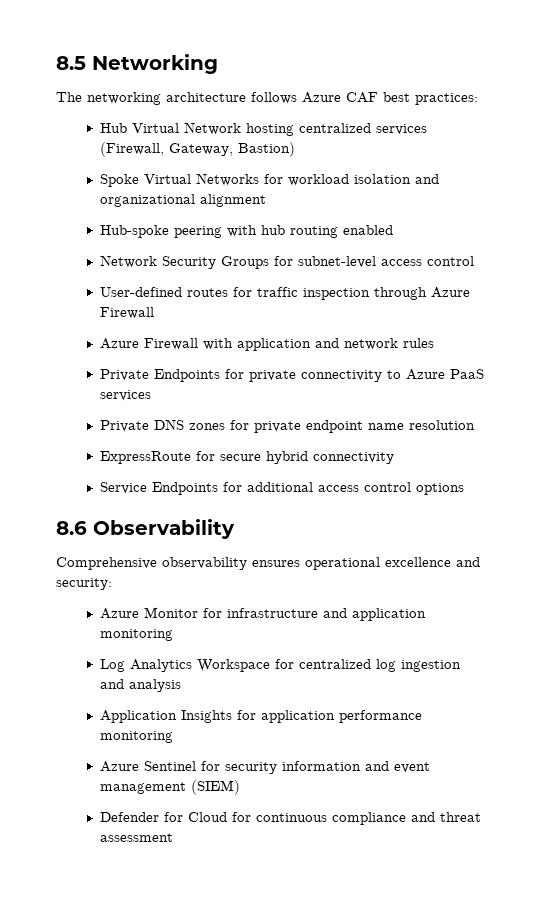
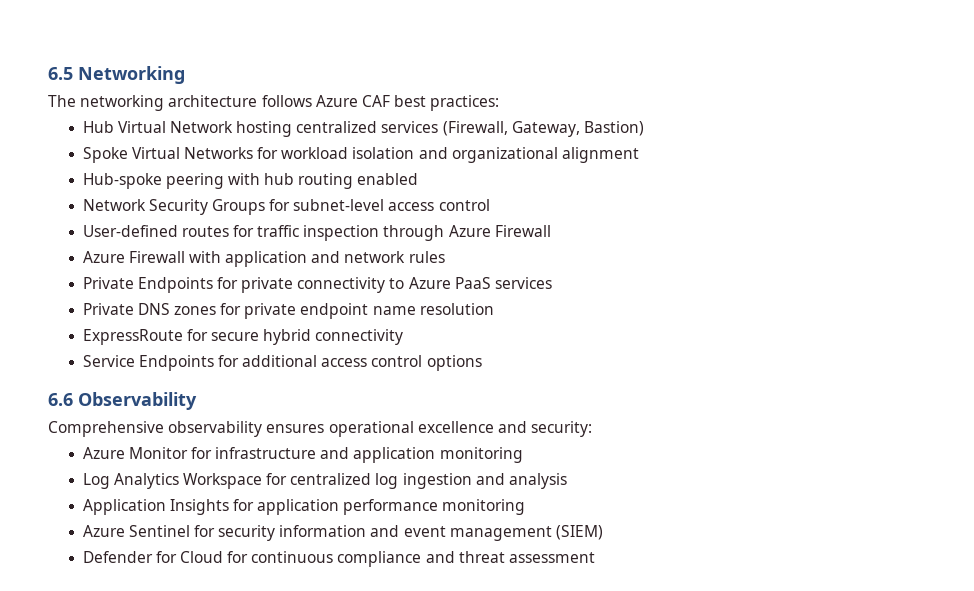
[56,56,86,70] 8.5 -> [48,67,73,80] 6.5
[56,521,87,535] 8.6 -> [48,393,73,406] 6.6

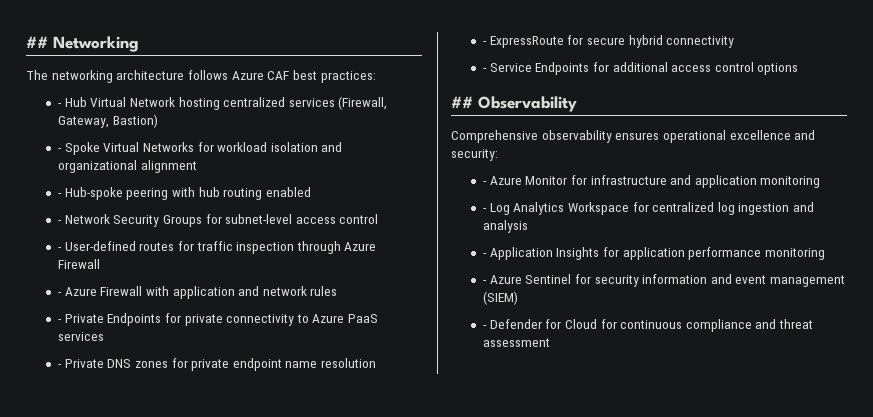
[48,67,73,80] 6.5 -> [26,36,48,48] ##
(500, 103) none -> [57,103,62,107] -
(645, 128) none -> [57,148,62,152] -
(640, 155) none -> [57,193,62,197] -
(419, 179) none -> [57,220,62,224] -
(490, 205) none -> [57,247,62,251] -
(551, 231) none -> [57,292,62,296] -
(445, 257) none -> [57,319,62,323] -
(553, 283) none -> [57,364,62,368] -
(494, 309) none -> [482,41,487,45] -
(404, 337) none -> [482,68,487,72] -
[48,393,73,406] 6.6 -> [451,96,473,108] ##
(593, 429) none -> [482,181,487,185] -
(523, 455) none -> [482,208,487,212] -
(568, 481) none -> [482,253,487,257] -
(526, 507) none -> [482,280,487,284] -
(604, 532) none -> [482,325,487,329] -

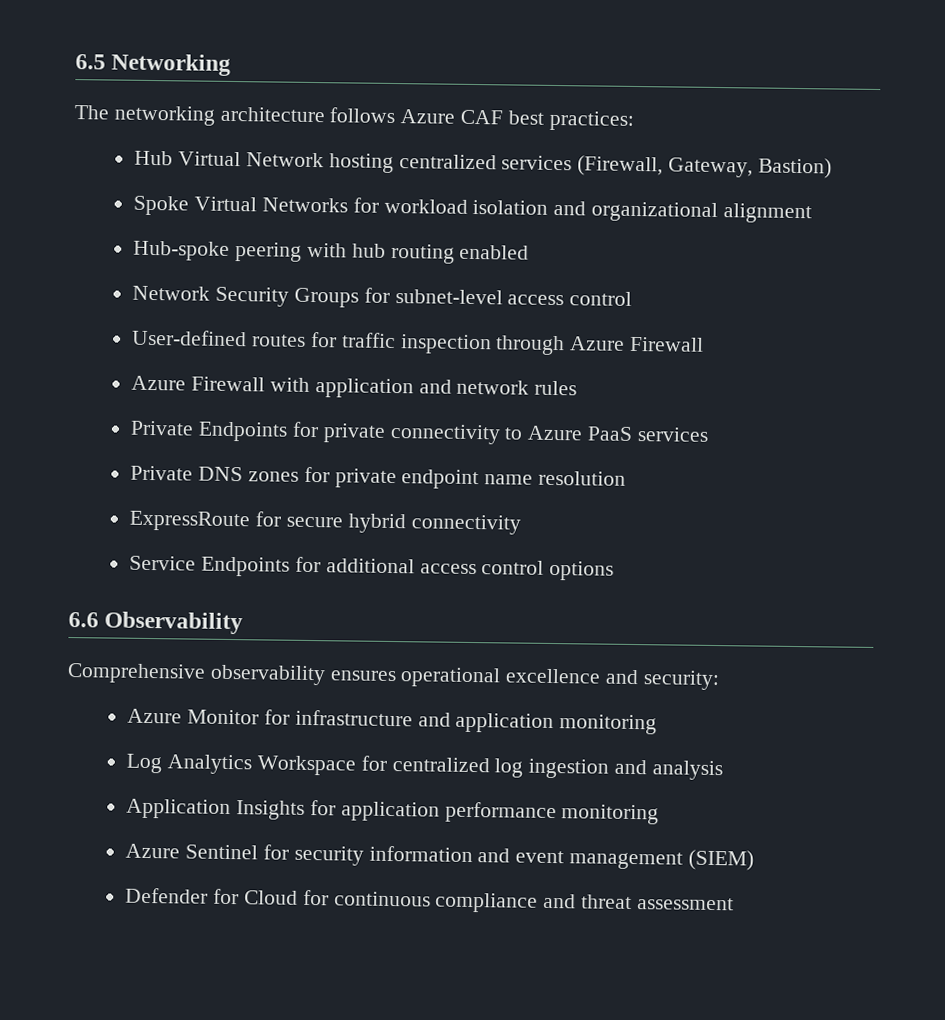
[26,36,48,48] ## -> [75,54,106,70] 6.5
[57,103,62,107] - -> (634, 120) none
[57,148,62,152] - -> (832, 168) none
[57,193,62,197] - -> (812, 213) none
[57,220,62,224] - -> (530, 252) none
[57,247,62,251] - -> (633, 298) none
[57,292,62,296] - -> (704, 344) none
[57,319,62,323] - -> (578, 388) none
[57,364,62,368] - -> (709, 434) none
[482,41,487,45] - -> (626, 478) none
[482,68,487,72] - -> (521, 524) none
[451,96,473,108] ## -> [68,612,99,628] 6.6
[482,181,487,185] - -> (720, 680) none
[482,208,487,212] - -> (658, 724) none
[482,253,487,257] - -> (723, 770) none
[482,280,487,284] - -> (660, 814) none
[482,325,487,329] - -> (754, 860) none

